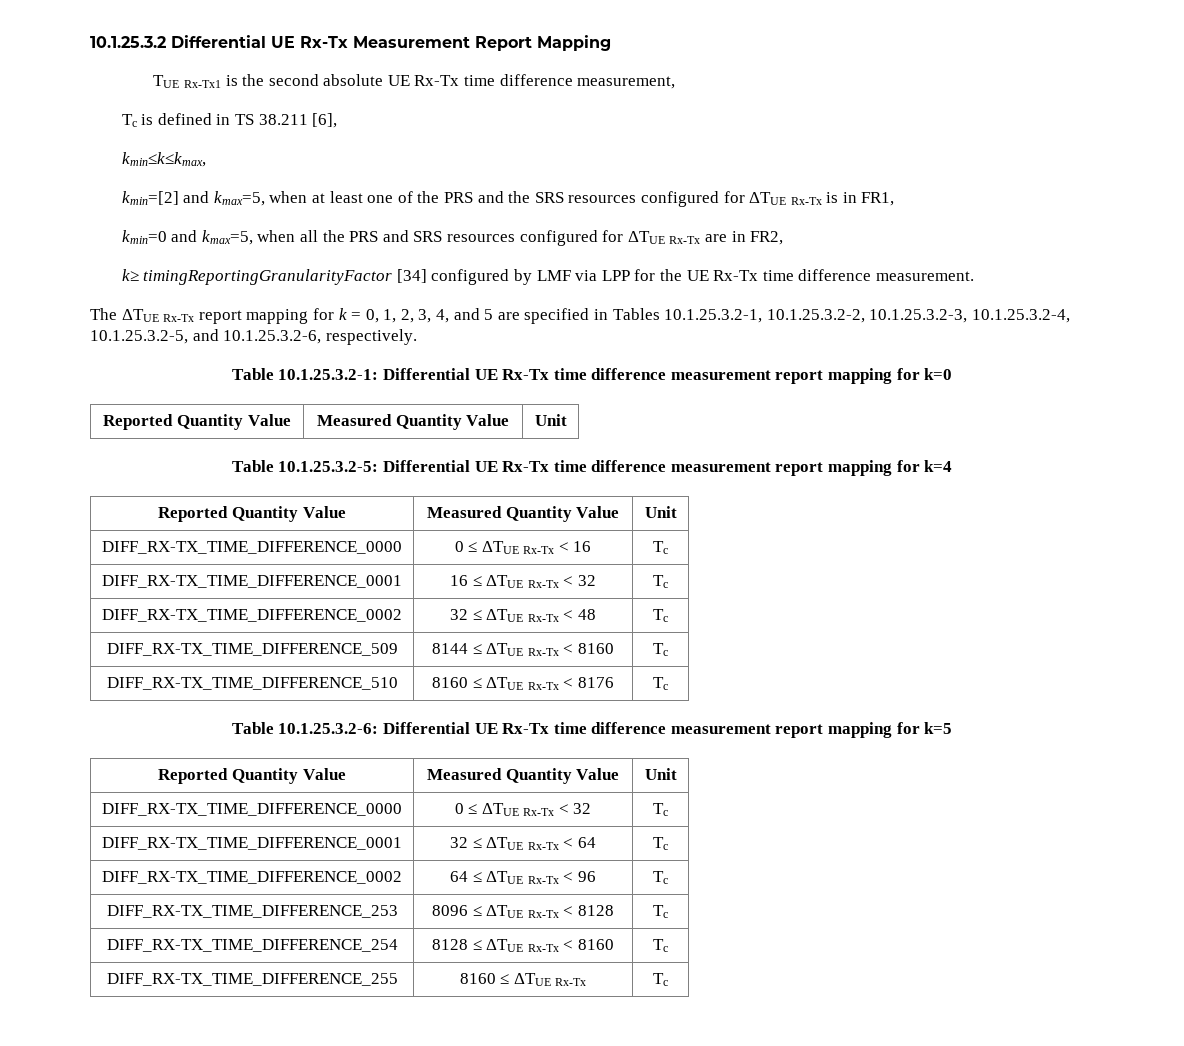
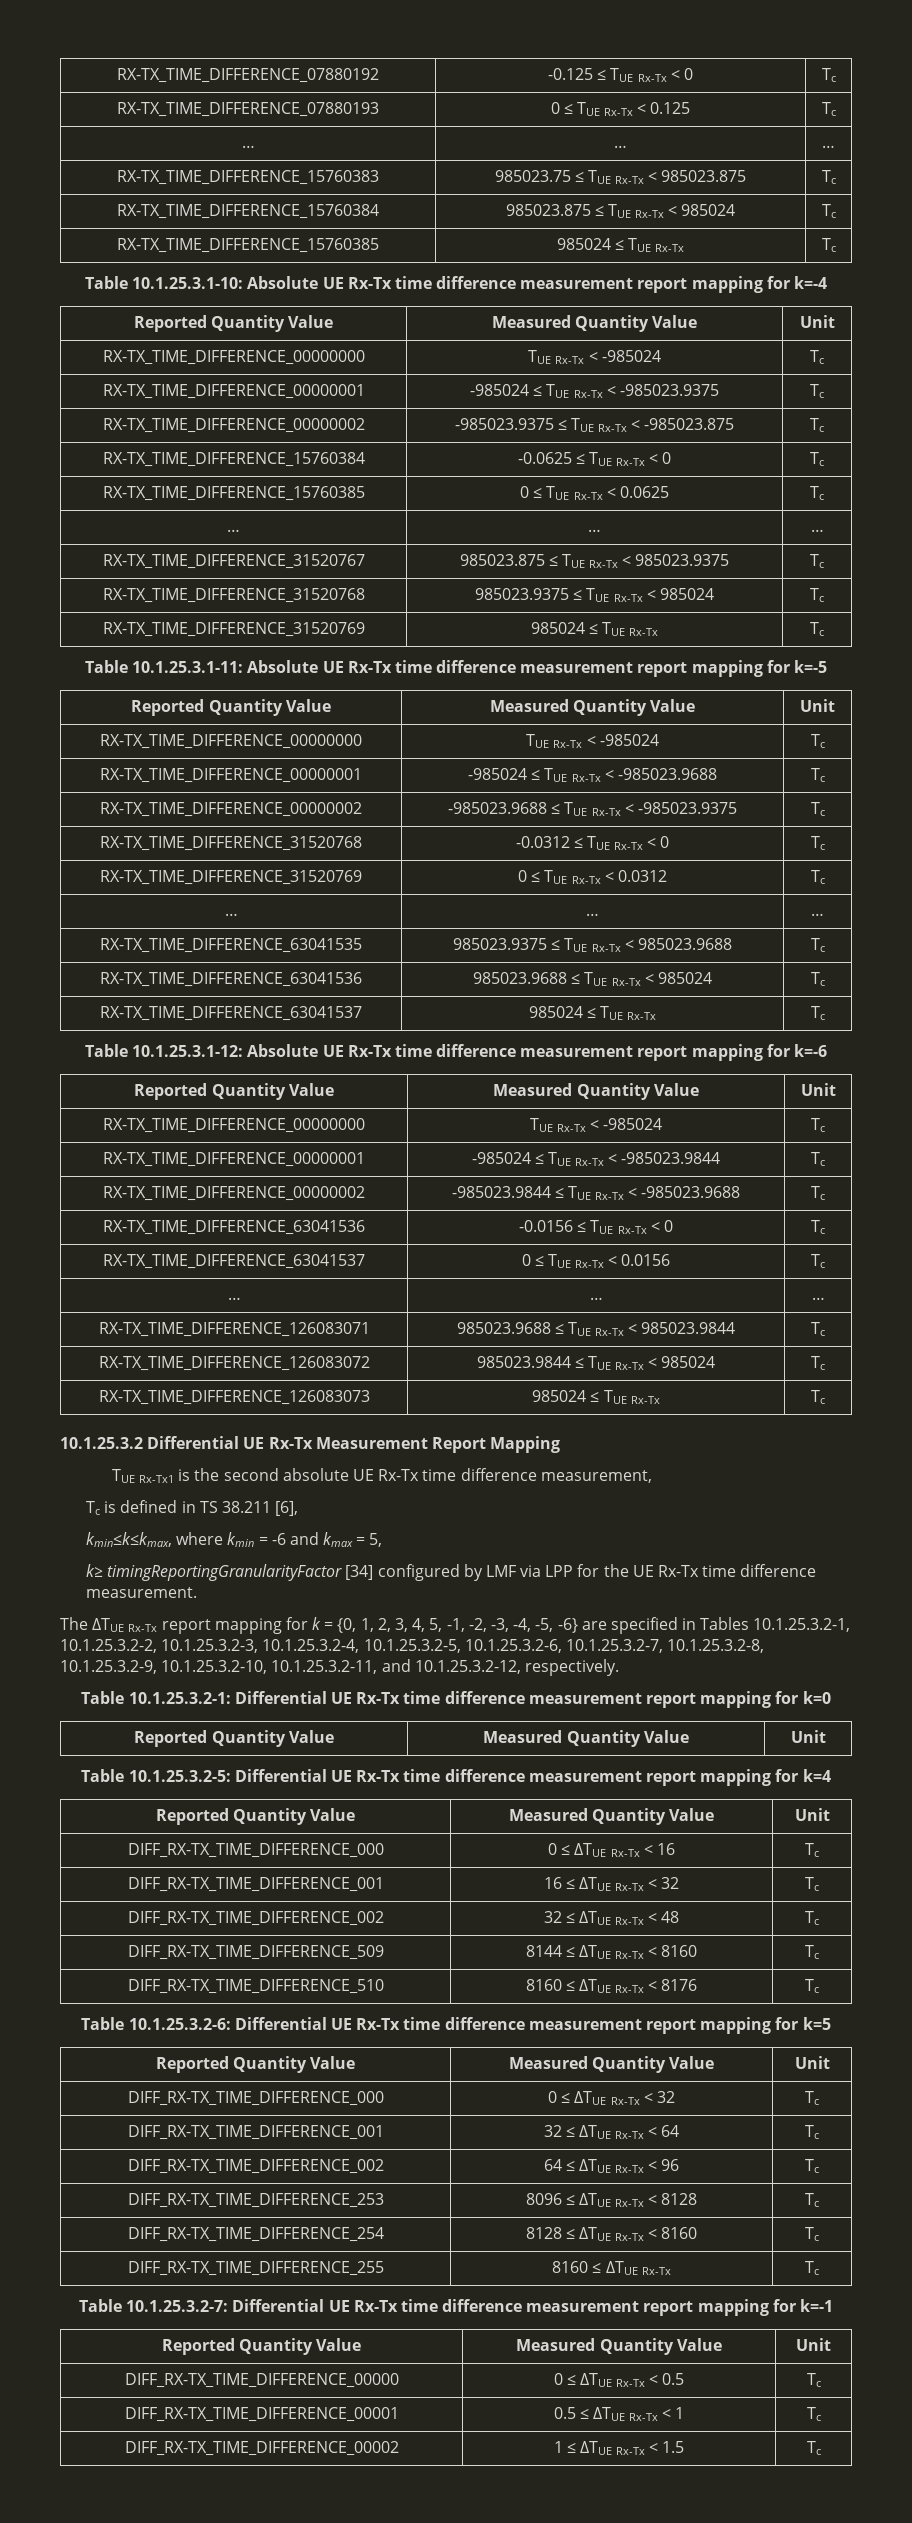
(90, 42) none -> [117,68,379,83] [548,68,693,82] [821,68,836,82] [117,102,379,117] [550,102,691,116] [821,102,836,116] [241,145,255,148] [614,145,628,148] [822,145,835,148] [117,170,379,185] [494,170,747,184] [821,170,836,184] [117,204,379,219] [505,204,736,218] [821,204,836,218] [117,238,379,253] [556,238,685,252] [821,238,836,252] [84,276,828,293] [133,315,334,332] [491,315,698,332] [799,315,835,328] [102,350,365,365] [528,350,661,364] [810,350,824,364] [102,384,365,399] [470,384,719,398] [810,384,824,398] [102,418,365,433] [454,418,735,432] [810,418,824,432] [102,452,365,467] [517,452,672,466] [810,452,824,466] [102,486,365,501] [520,486,669,500] [810,486,824,500] [227,529,240,532] [588,529,602,532] [810,529,824,532] [102,554,365,569] [459,554,730,568] [810,554,824,568] [102,588,365,603] [475,588,714,602] [810,588,824,602] [102,622,365,637] [530,622,659,636] [810,622,824,636] [84,660,828,677] [131,699,331,716] [489,699,696,716] [800,699,835,712] [100,734,362,749] [526,734,659,748] [810,734,825,748] [100,768,362,783] [468,768,717,782] [810,768,825,782] [100,802,362,817] [448,802,737,816] [810,802,825,816] [100,836,362,851] [515,836,670,850] [810,836,825,850] [100,870,362,885] [518,870,667,884] [810,870,825,884] [224,913,238,916] [586,913,600,916] [811,913,824,916] [100,938,362,953] [453,938,732,952] [810,938,825,952] [100,972,362,987] [473,972,712,986] [810,972,825,986] [100,1006,362,1021] [528,1006,657,1020] [810,1006,825,1020] [84,1044,828,1061] [134,1083,334,1100] [493,1083,699,1100] [800,1083,836,1096] [103,1118,365,1133] [529,1118,663,1132] [811,1118,825,1132] [103,1152,365,1167] [471,1152,721,1166] [811,1152,825,1166] [103,1186,365,1201] [451,1186,741,1200] [811,1186,825,1200] [103,1220,365,1235] [519,1220,673,1234] [811,1220,825,1234] [103,1254,365,1269] [521,1254,671,1268] [811,1254,825,1268] [227,1297,241,1300] [589,1297,603,1300] [811,1297,825,1300] [98,1322,370,1337] [456,1322,736,1336] [811,1322,825,1336] [98,1356,370,1371] [476,1356,716,1370] [811,1356,825,1370] [98,1390,370,1405] [532,1390,660,1404] [811,1390,825,1404] RX-TX_TIME_DIFFERENCE_07880192 | -0.125 ≤ TUE Rx-Tx < 0 | Tc // RX-TX_TIME_DIFFERENCE_07880193 | 0 ≤ TUE Rx-Tx < 0.125 | Tc // … | … | … // RX-TX_TIME_DIFFERENCE_15760383 | 985023.75 ≤ TUE Rx-Tx < 985023.875 | Tc // RX-TX_TIME_DIFFERENCE_15760384 | 985023.875 ≤ TUE Rx-Tx < 985024 | Tc // RX-TX_TIME_DIFFERENCE_15760385 | 985024 ≤ TUE Rx-Tx | Tc // Table 10.1.25.3.1-10: Absolute UE Rx-Tx time difference measurement report mapping for k=-4 // Reported Quantity Value | Measured Quantity Value | Unit // RX-TX_TIME_DIFFERENCE_00000000 | TUE Rx-Tx < -985024 | Tc // RX-TX_TIME_DIFFERENCE_00000001 | -985024 ≤ TUE Rx-Tx < -985023.9375 | Tc // RX-TX_TIME_DIFFERENCE_00000002 | -985023.9375 ≤ TUE Rx-Tx < -985023.875 | Tc // RX-TX_TIME_DIFFERENCE_15760384 | -0.0625 ≤ TUE Rx-Tx < 0 | Tc // RX-TX_TIME_DIFFERENCE_15760385 | 0 ≤ TUE Rx-Tx < 0.0625 | Tc // … | … | … // RX-TX_TIME_DIFFERENCE_31520767 | 985023.875 ≤ TUE Rx-Tx < 985023.9375 | Tc // RX-TX_TIME_DIFFERENCE_31520768 | 985023.9375 ≤ TUE Rx-Tx < 985024 | Tc // RX-TX_TIME_DIFFERENCE_31520769 | 985024 ≤ TUE Rx-Tx | Tc // Table 10.1.25.3.1-11: Absolute UE Rx-Tx time difference measurement report mapping for k=-5 // Reported Quantity Value | Measured Quantity Value | Unit // RX-TX_TIME_DIFFERENCE_00000000 | TUE Rx-Tx < -985024 | Tc // RX-TX_TIME_DIFFERENCE_00000001 | -985024 ≤ TUE Rx-Tx < -985023.9688 | Tc // RX-TX_TIME_DIFFERENCE_00000002 | -985023.9688 ≤ TUE Rx-Tx < -985023.9375 | Tc // RX-TX_TIME_DIFFERENCE_31520768 | -0.0312 ≤ TUE Rx-Tx < 0 | Tc // RX-TX_TIME_DIFFERENCE_31520769 | 0 ≤ TUE Rx-Tx < 0.0312 | Tc // … | … | … // RX-TX_TIME_DIFFERENCE_63041535 | 985023.9375 ≤ TUE Rx-Tx < 985023.9688 | Tc // RX-TX_TIME_DIFFERENCE_63041536 | 985023.9688 ≤ TUE Rx-Tx < 985024 | Tc // RX-TX_TIME_DIFFERENCE_63041537 | 985024 ≤ TUE Rx-Tx | Tc // Table 10.1.25.3.1-12: Absolute UE Rx-Tx time difference measurement report mapping for k=-6 // Reported Quantity Value | Measured Quantity Value | Unit // RX-TX_TIME_DIFFERENCE_00000000 | TUE Rx-Tx < -985024 | Tc // RX-TX_TIME_DIFFERENCE_00000001 | -985024 ≤ TUE Rx-Tx < -985023.9844 | Tc // RX-TX_TIME_DIFFERENCE_00000002 | -985023.9844 ≤ TUE Rx-Tx < -985023.9688 | Tc // RX-TX_TIME_DIFFERENCE_63041536 | -0.0156 ≤ TUE Rx-Tx < 0 | Tc // RX-TX_TIME_DIFFERENCE_63041537 | 0 ≤ TUE Rx-Tx < 0.0156 | Tc // … | … | … // RX-TX_TIME_DIFFERENCE_126083071 | 985023.9688 ≤ TUE Rx-Tx < 985023.9844 | Tc // RX-TX_TIME_DIFFERENCE_126083072 | 985023.9844 ≤ TUE Rx-Tx < 985024 | Tc // RX-TX_TIME_DIFFERENCE_126083073 | 985024 ≤ TUE Rx-Tx | Tc //
[121,191,895,207] [121,230,784,246] // kmin=[2] and kmax=5, when at least one of the PRS and the SRS resources configured for ΔTUE Rx-Tx is in FR1, // kmin=0 and kmax=5, when all the PRS and SRS resources configured for ΔTUE Rx-Tx are in FR2, -> [176,1532,383,1547] where kmin = -6 and kmax = 5,
[365,309,379,323] 0, -> [337,1618,357,1633] {0,
[453,308,494,320] and 5 -> [429,1618,578,1633] 5, -1, -2, -3, -4, -5, -6}
[192,329,322,344] and 10.1.25.3.2-6, -> [464,1639,765,1653] [60,1659,521,1674] 10.1.25.3.2-6, 10.1.25.3.2-7, 10.1.25.3.2-8, 10.1.25.3.2-9, 10.1.25.3.2-10, 10.1.25.3.2-11, and 10.1.25.3.2-12,
[102,541,402,554] DIFF_RX-TX_TIME_DIFFERENCE_0000 -> [127,1843,384,1858] DIFF_RX-TX_TIME_DIFFERENCE_000
[102,575,402,588] DIFF_RX-TX_TIME_DIFFERENCE_0001 -> [127,1877,384,1892] DIFF_RX-TX_TIME_DIFFERENCE_001
[102,609,402,622] DIFF_RX-TX_TIME_DIFFERENCE_0002 -> [127,1911,384,1926] DIFF_RX-TX_TIME_DIFFERENCE_002
[102,803,402,816] DIFF_RX-TX_TIME_DIFFERENCE_0000 -> [127,2091,384,2106] DIFF_RX-TX_TIME_DIFFERENCE_000
[102,837,402,850] DIFF_RX-TX_TIME_DIFFERENCE_0001 -> [127,2125,384,2140] DIFF_RX-TX_TIME_DIFFERENCE_001
[102,871,402,884] DIFF_RX-TX_TIME_DIFFERENCE_0002 -> [127,2159,384,2174] DIFF_RX-TX_TIME_DIFFERENCE_002
(668, 979) none -> [78,2299,834,2316] [161,2338,362,2355] [516,2338,722,2355] [796,2338,831,2351] [124,2373,399,2388] [553,2373,685,2387] [806,2373,821,2387] [124,2407,399,2422] [553,2407,685,2421] [806,2407,821,2421] [124,2441,399,2456] [553,2441,685,2455] [806,2441,821,2455] // Table 10.1.25.3.2-7: Differential UE Rx-Tx time difference measurement report mapping for k=-1 // Reported Quantity Value | Measured Quantity Value | Unit // DIFF_RX-TX_TIME_DIFFERENCE_00000 | 0 ≤ ΔTUE Rx-Tx < 0.5 | Tc // DIFF_RX-TX_TIME_DIFFERENCE_00001 | 0.5 ≤ ΔTUE Rx-Tx < 1 | Tc // DIFF_RX-TX_TIME_DIFFERENCE_00002 | 1 ≤ ΔTUE Rx-Tx < 1.5 | Tc

